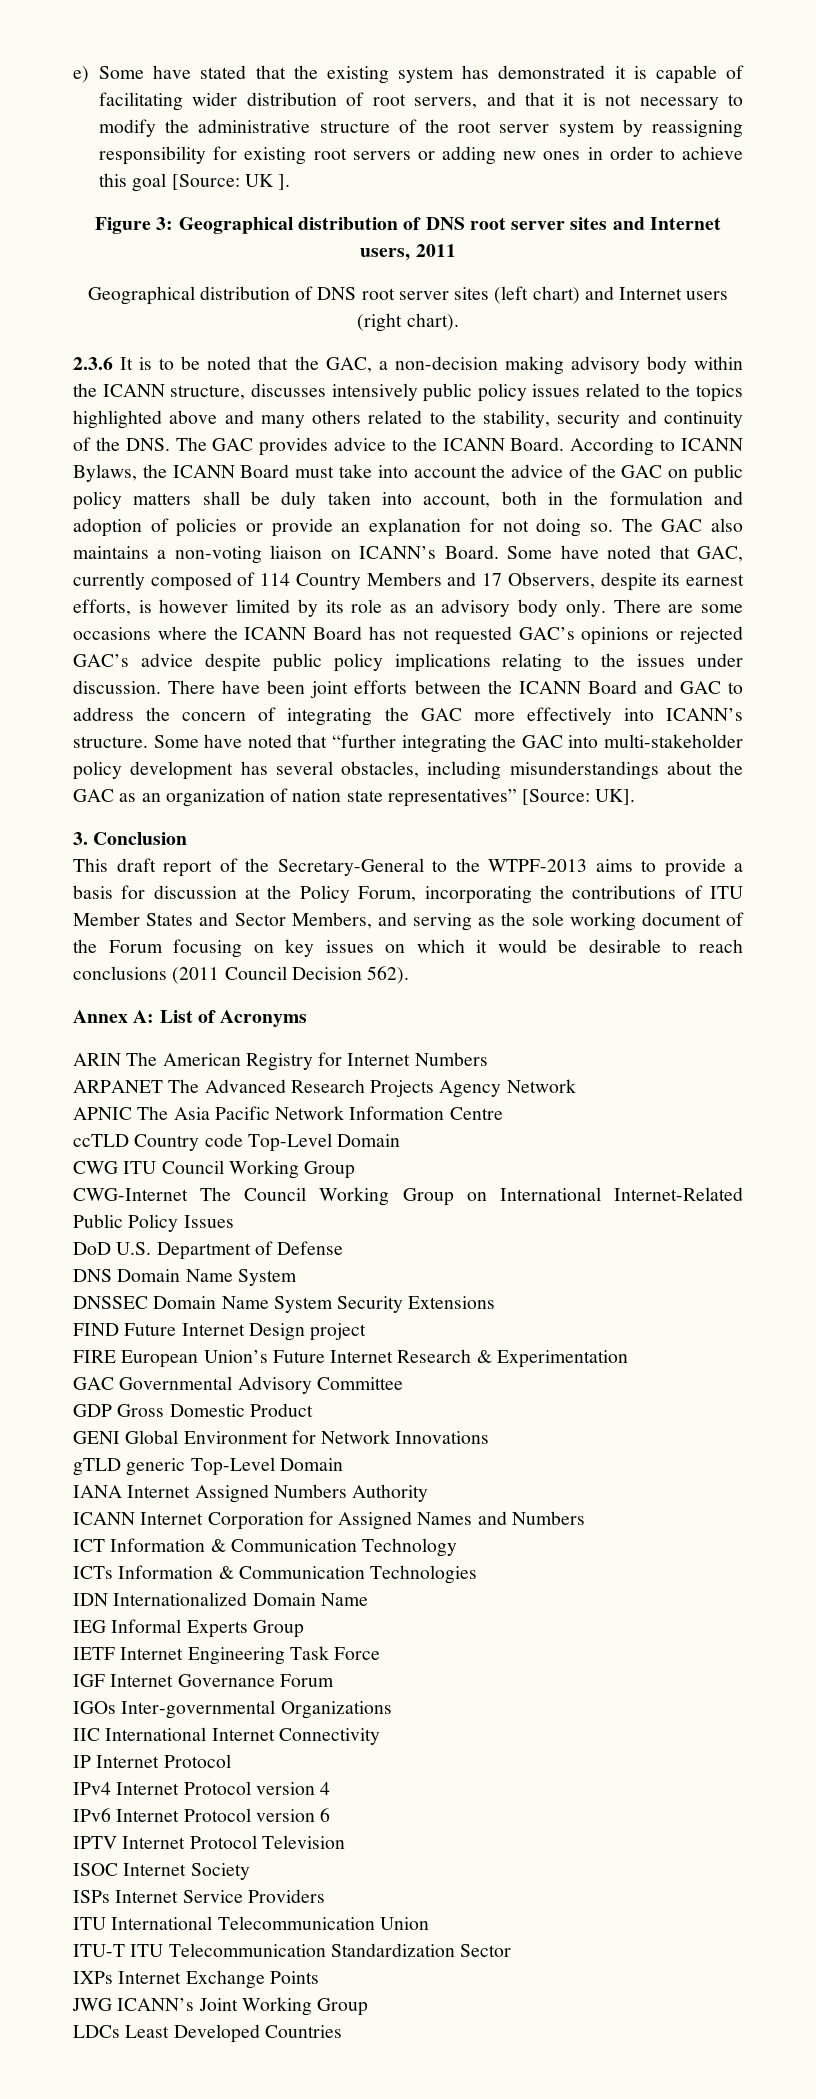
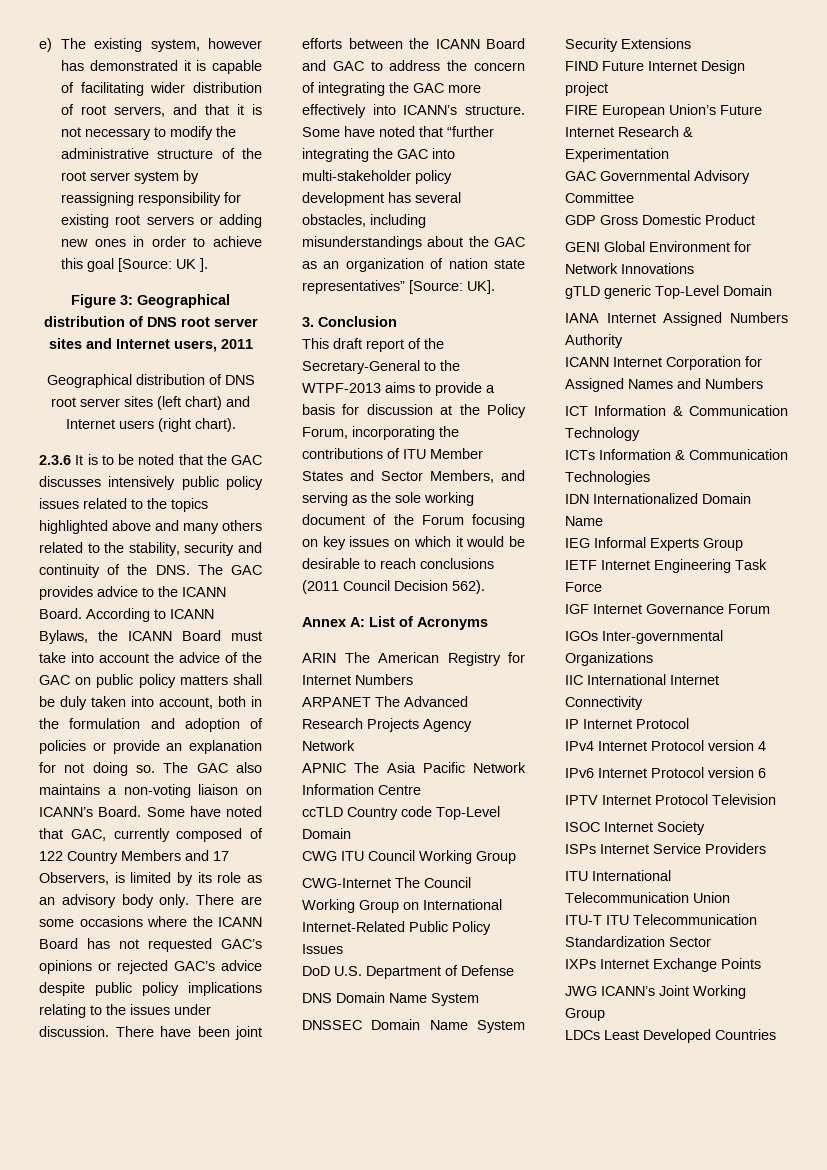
[99,65,455,84] Some have stated that the existing system -> [61,38,262,52] The existing system, however
[325,356,743,375] [73,383,246,400] GAC, a non-decision making advisory body within the ICANN structure, -> [231,455,262,465] GAC
[260,573,291,586] 114 -> [39,851,63,861] 122
[600,572,745,591] [73,599,229,616] despite its earnest efforts, is however -> [114,872,125,883] is

